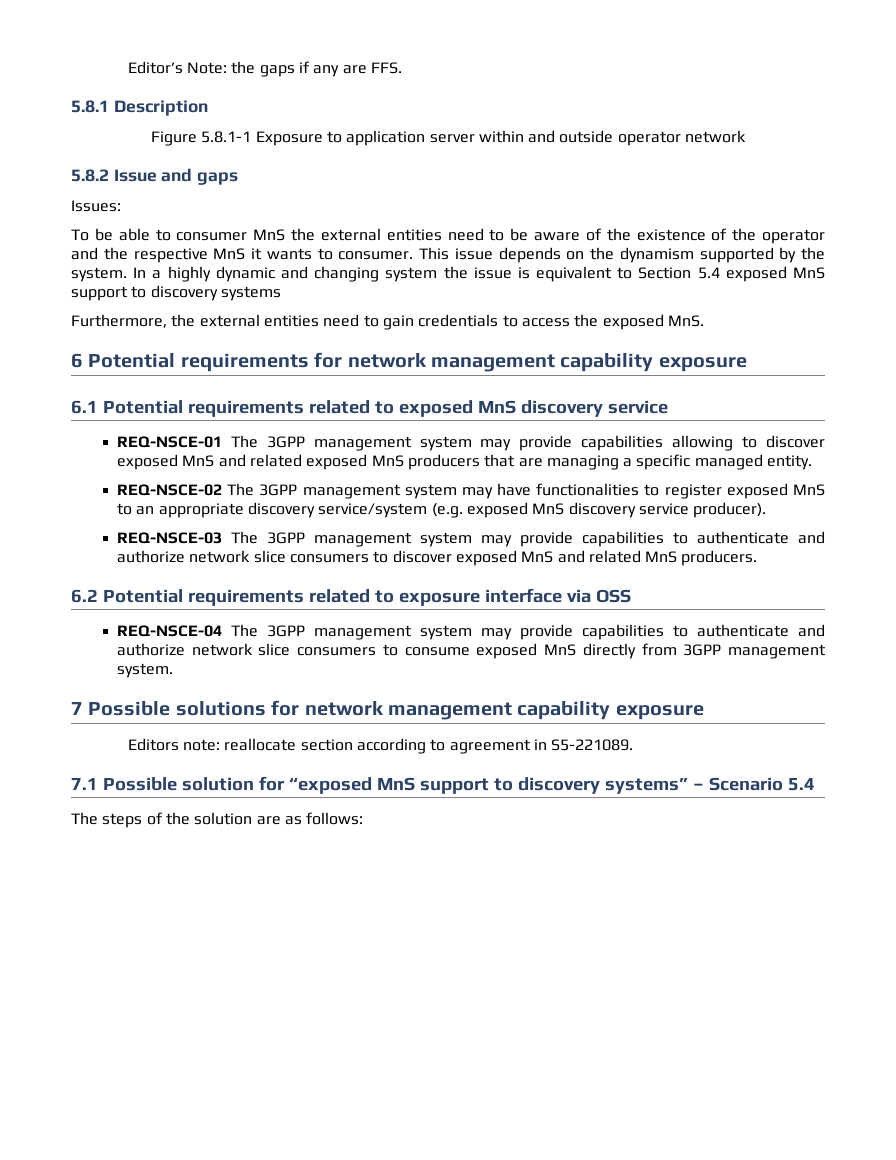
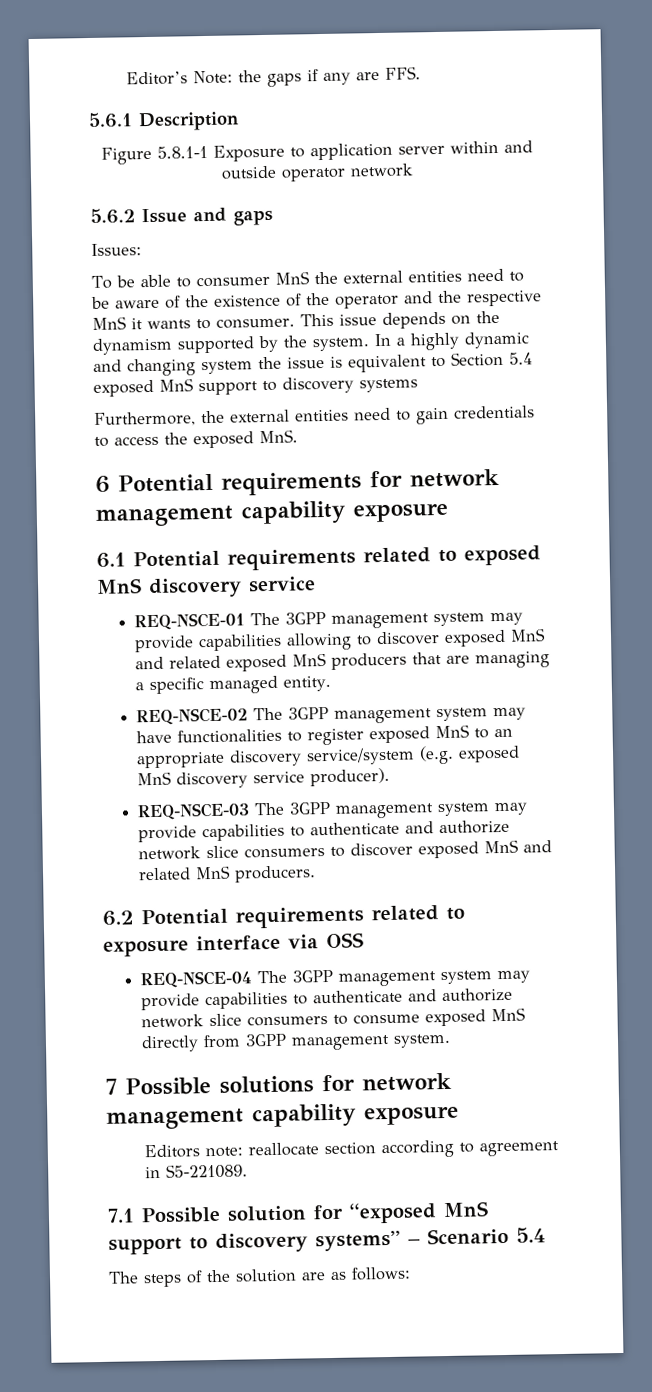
[71,100,109,113] 5.8.1 -> [88,112,133,129] 5.6.1
[71,169,109,182] 5.8.2 -> [90,208,135,224] 5.6.2

